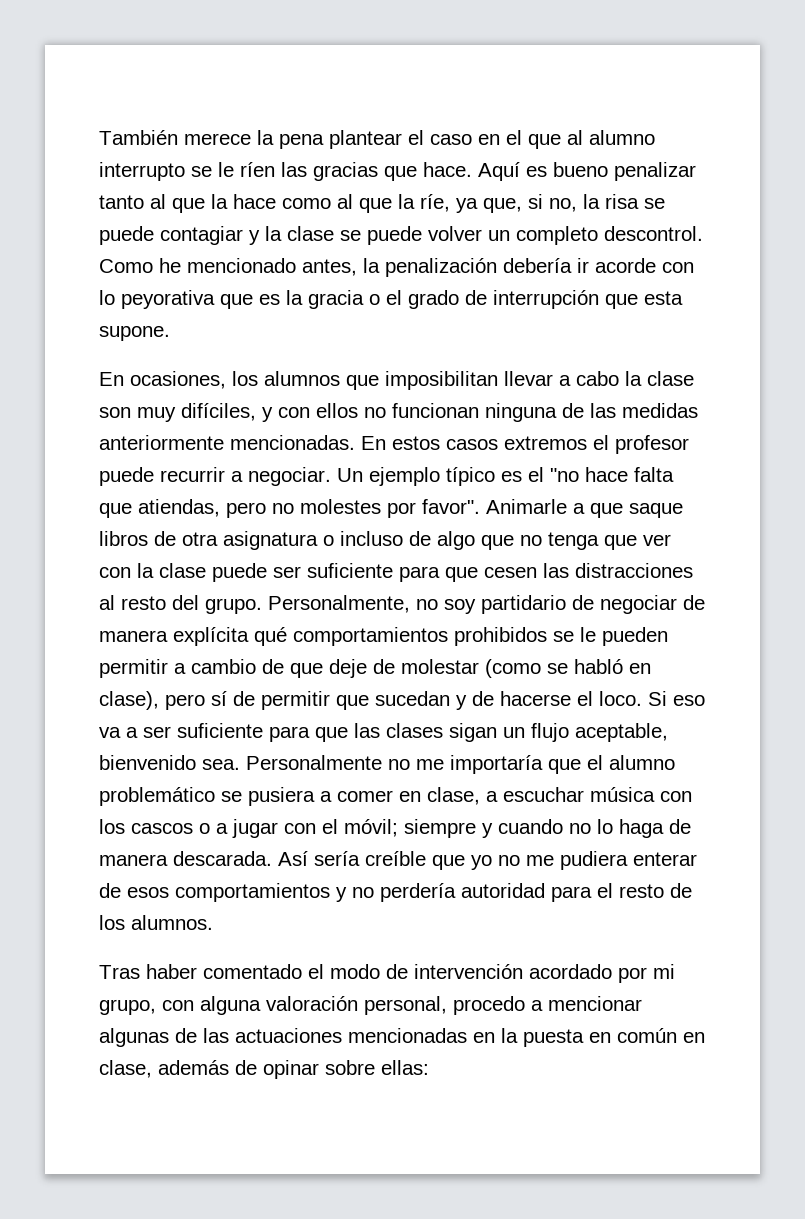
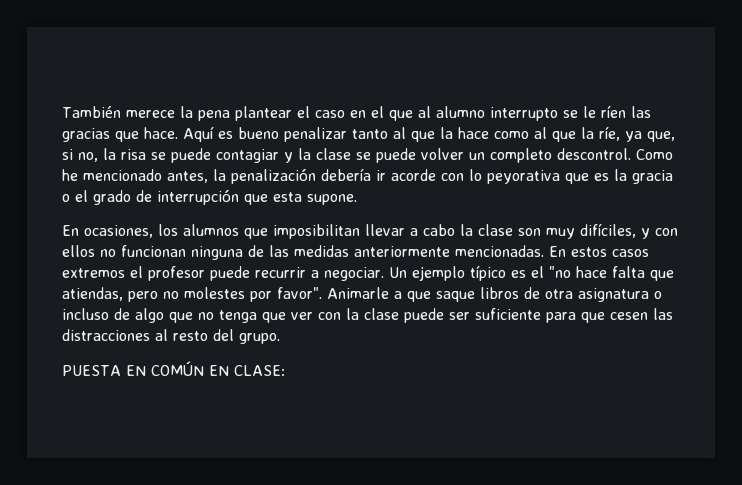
[268,595,705,614] [99,627,668,646] [99,659,651,678] [99,691,705,710] [99,723,668,742] [99,755,675,774] [99,787,692,806] [99,819,691,838] [99,851,697,870] [99,883,692,902] [99,915,213,930] [99,964,675,983] [99,996,642,1015] [99,1028,705,1047] [99,1060,429,1079] Personalmente, no soy partidario de negociar de manera explícita qué comportamientos prohibidos se le pueden permitir a cambio de que deje de molestar (como se habló en clase), pero sí de permitir que sucedan y de hacerse el loco. Si eso va a ser suficiente para que las clases sigan un flujo aceptable, bienvenido sea. Personalmente no me importaría que el alumno problemático se pusiera a comer en clase, a escuchar música con los cascos o a jugar con el móvil; siempre y cuando no lo haga de manera descarada. Así sería creíble que yo no me pudiera enterar de esos comportamientos y no perdería autoridad para el resto de los alumnos. // Tras haber comentado el modo de intervención acordado por mi grupo, con alguna valoración personal, procedo a mencionar algunas de las actuaciones mencionadas en la puesta en común en clase, además de opinar sobre ellas: -> [62,361,285,376] // PUESTA EN COMÚN EN CLASE:

